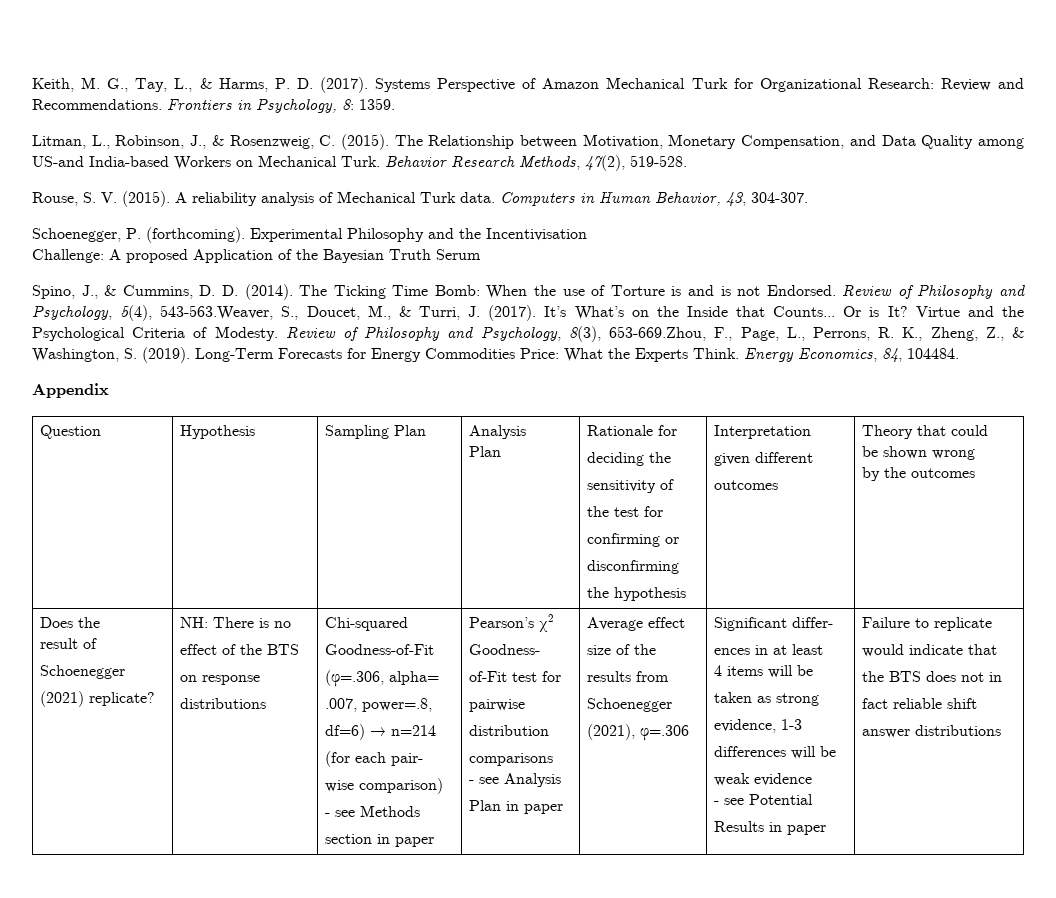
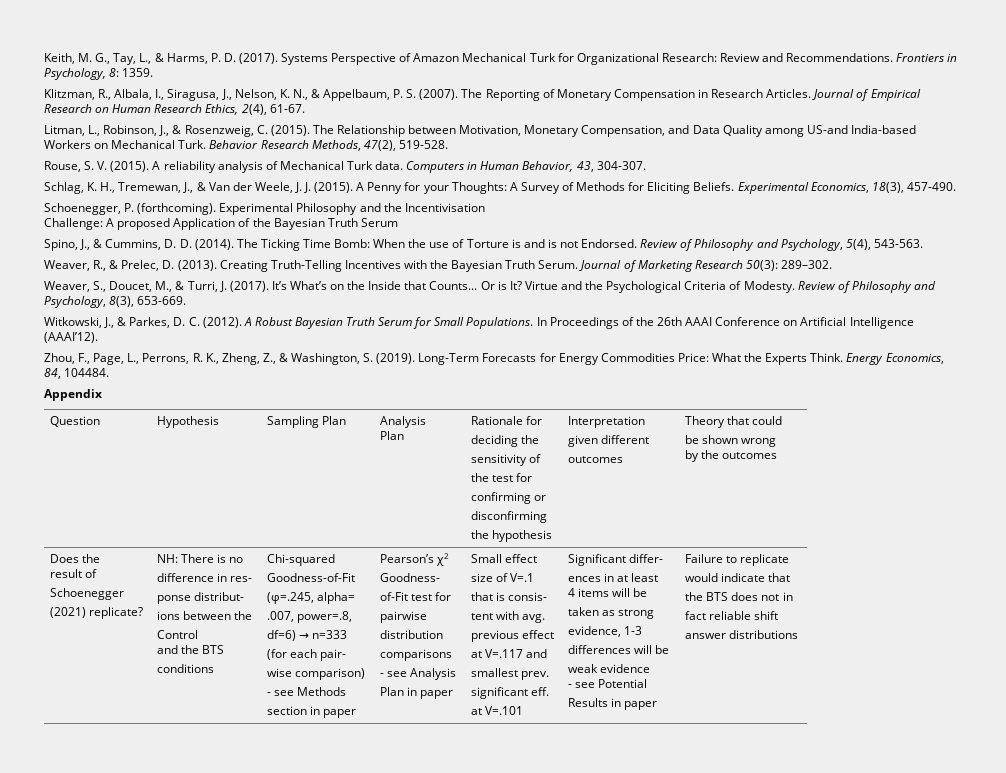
(395, 104) none -> [44,89,921,101] [44,104,305,115] // Klitzman, R., Albala, I., Siragusa, J., Nelson, K. N., & Appelbaum, P. S. (2007). The Reporting of Monetary Compensation in Research Articles. Journal of Empirical Research on Human Research Ethics, 2(4), 61-67.
(808, 197) none -> [44,182,956,194] // Schlag, K. H., Tremewan, J., & Van der Weele, J. J. (2015). A Penny for your Thoughts: A Survey of Methods for Eliciting Beliefs. Experimental Economics, 18(3), 457-490.
[160,305,274,320] 543-563.Weaver, -> [873,239,923,248] [44,260,832,272] [44,281,90,292] 543-563. // Weaver, R., & Prelec, D. (2013). Creating Truth-Telling Incentives with the Bayesian Truth Serum. Journal of Marketing Research 50(3): 289–302. // Weaver,
[609,326,707,341] 653-669.Zhou, -> [137,296,187,305] [44,317,914,329] [44,332,98,343] [44,353,75,364] 653-669. // Witkowski, J., & Parkes, D. C. (2012). A Robust Bayesian Truth Serum for Small Populations. In Proceedings of the 26th AAAI Conference on Artificial Intelligence (AAAI’12). // Zhou,
[180,644,237,655] effect of -> [157,573,253,582] [157,592,245,604] [157,611,253,620] [157,630,199,639] [157,645,179,654] difference in res- // ponse distribut- // ions between the // Control // and
[180,675,261,685] [180,698,267,709] on response // distributions -> [157,664,215,673] conditions
[325,670,385,687] (φ=.306, -> [267,592,315,604] (φ=.245,
[391,725,437,736] n=214 -> [312,630,348,639] n=333
[587,617,644,631] Average -> [471,554,503,563] Small
[634,644,657,655] [587,671,670,682] [587,698,673,712] [587,724,690,741] the // results from // Schoenegger // (2021), φ=.306 -> [510,573,535,582] [471,592,548,601] [471,611,546,623] [471,630,555,642] [471,649,548,658] [471,668,550,680] [471,687,550,699] [471,706,524,715] V=.1 // that is consis- // tent with avg. // previous effect // at V=.117 and // smallest prev. // significant eff. // at V=.101

